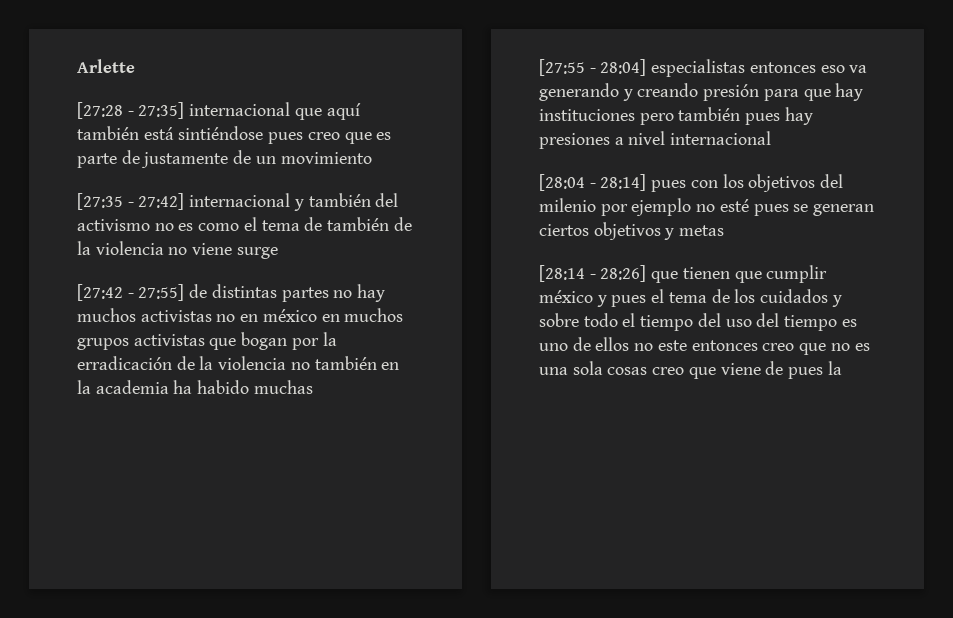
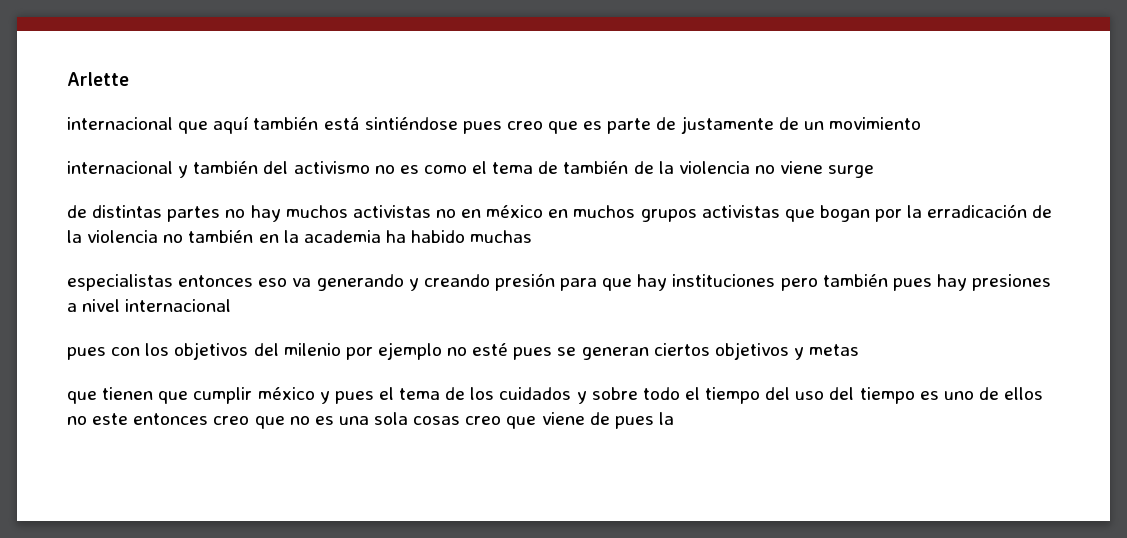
[77,102,185,119] [27:28 - 27:35] -> (129, 79) none
[77,193,185,210] [27:35 - 27:42] -> (921, 123) none
[77,284,185,301] [27:42 - 27:55] -> (875, 171) none
[539,59,647,76] [27:55 - 28:04] -> (533, 236) none
[539,174,647,191] [28:04 - 28:14] -> (232, 305) none
[539,265,647,282] [28:14 - 28:26] -> (860, 350) none

